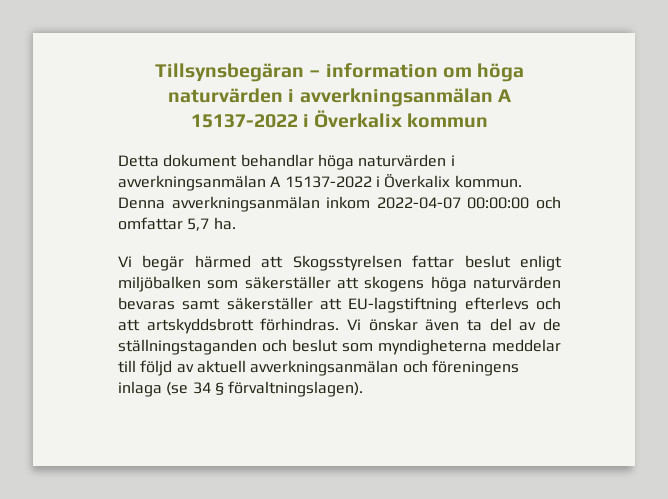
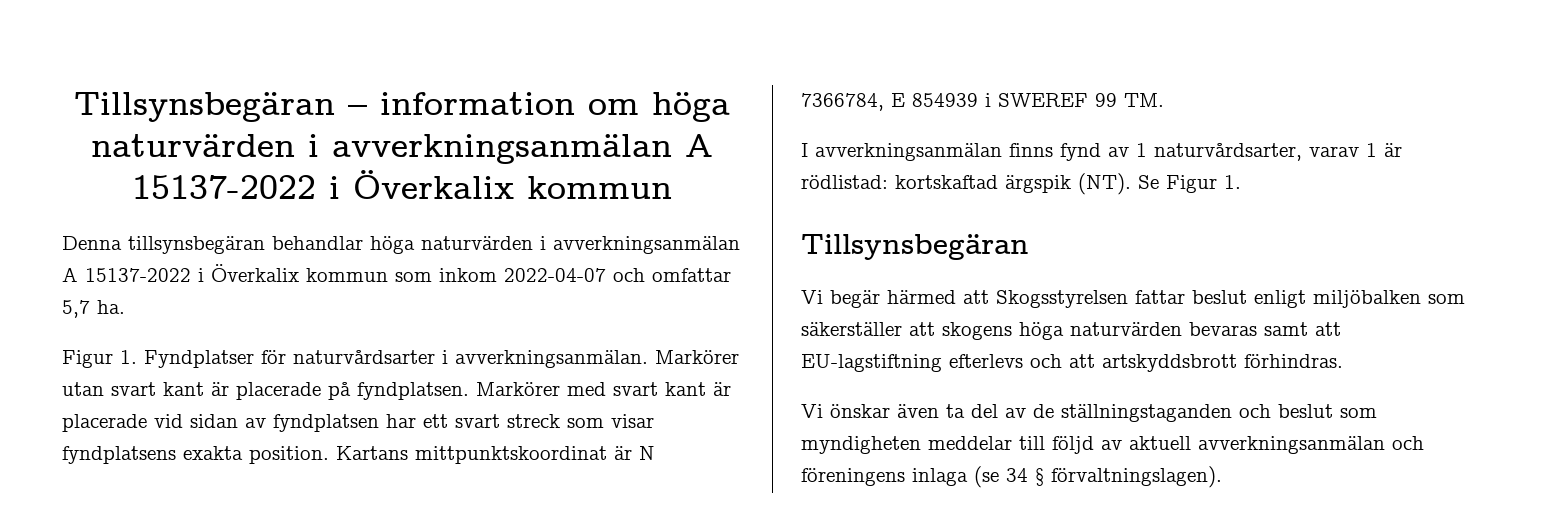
[118,154,238,167] Detta dokument -> [62,236,265,254] Denna tillsynsbegäran
[454,175,522,188] [118,196,320,212] kommun. Denna avverkningsanmälan -> [306,268,432,282] kommun som
[467,197,530,209] 00:00:00 -> (606, 275) none
(236, 223) none -> [62,350,739,368] [62,382,731,400] [62,414,654,432] [62,446,655,464] [801,93,1164,111] [801,143,1402,161] [801,173,1241,195] [801,234,1029,260] // Figur 1. Fyndplatser för naturvårdsarter i avverkningsanmälan. Markörer utan svart kant är placerade på fyndplatsen. Markörer med svart kant är placerade vid sidan av fyndplatsen har ett svart streck som visar fyndplatsens exakta position. Kartans mittpunktskoordinat är N 7366784, E 854939 i SWEREF 99 TM. // I avverkningsanmälan finns fynd av 1 naturvårdsarter, varav 1 är rödlistad: kortskaftad ärgspik (NT). Se Figur 1. // Tillsynsbegäran
[226,297,313,310] säkerställer -> (1308, 329) none
(340, 324) none -> (1343, 361) //
[378,339,487,355] myndigheterna -> [801,436,921,454] myndigheten

